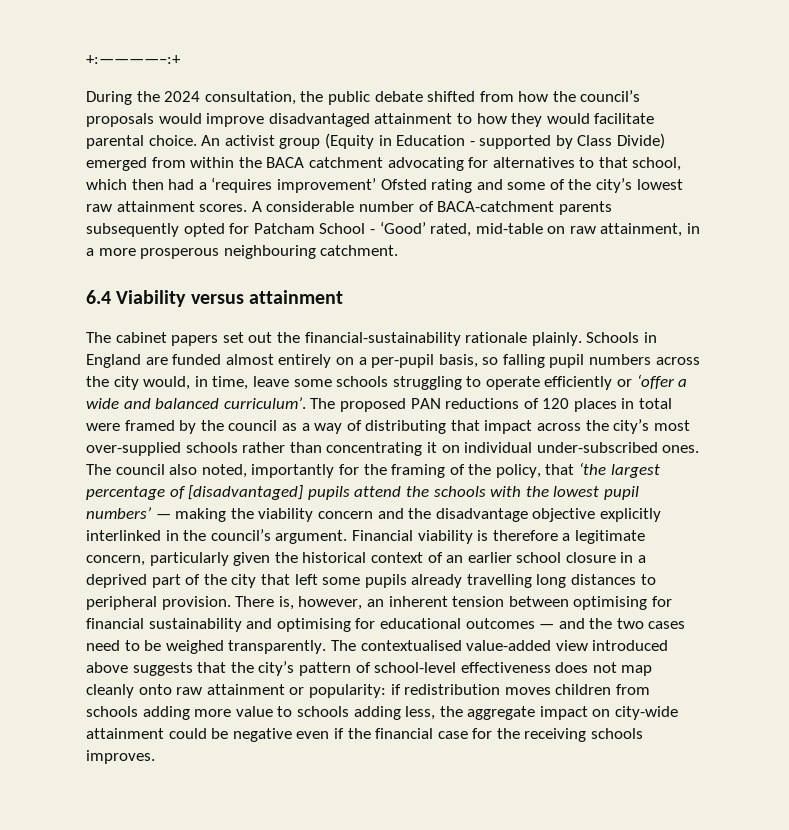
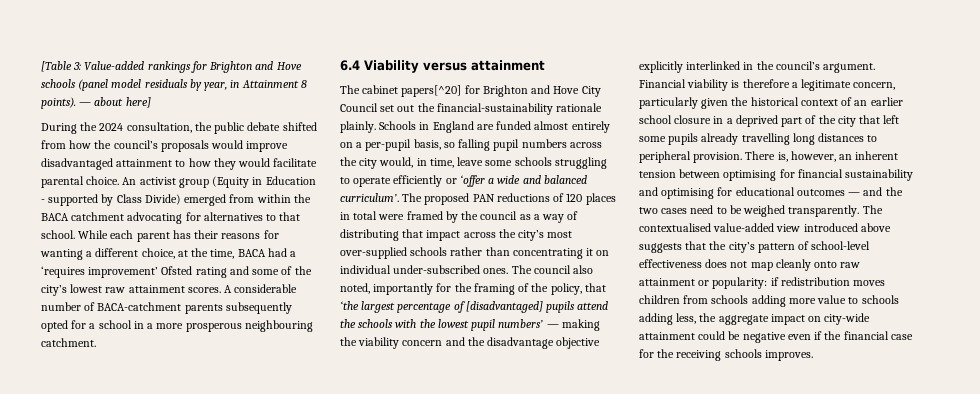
[86,55,181,64] +:————–:+ -> [41,61,302,73] [41,79,307,91] [41,97,151,109] [Table 3: Value-added rankings for Brighton and Hove schools (panel model residuals by year, in Attainment 8 points). — about here]
[632,157,682,171] [86,179,164,190] school, which then -> [41,230,279,242] [40,248,266,260] school. While each parent has their reasons for wanting a different choice, at the time, BACA
[253,221,683,237] Patcham School - ‘Good’ rated, mid-table on raw attainment, -> [89,320,132,329] a school
[171,335,219,346] papers -> [401,85,601,97] [340,103,378,112] papers[^20] for Brighton and Hove City Council

